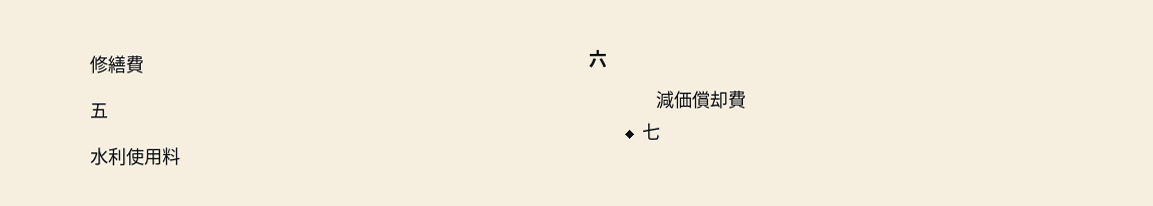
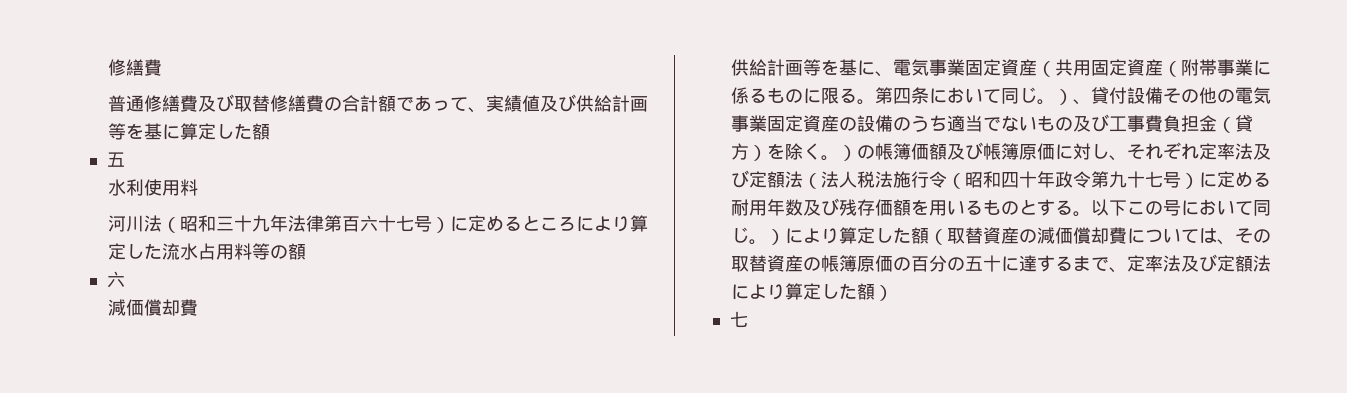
[88,103,109,119] [89,147,181,166] [588,49,607,68] [654,90,747,109] 五 // 水利使用料 // 六 // 減価償却費 -> [108,94,649,113] [108,123,271,140] [106,152,125,167] [108,179,199,196] [108,215,649,233] [108,243,307,260] [106,271,125,288] [108,299,199,316] [731,59,1272,77] [731,87,1272,105] [731,114,1254,133] [731,142,1272,161] [731,170,1272,189] [731,198,1272,217] [731,227,1272,245] [731,254,1272,273] [731,283,894,301] 普通修繕費及び取替修繕費の合計額であって、実績値及び供給計画等を基に算定した額 // 五 // 水利使用料 // 河川法（昭和三十九年法律第百六十七号）に定めるところにより算定した流水占用料等の額 // 六 // 減価償却費 // 供給計画等を基に、電気事業固定資産（共用固定資産（附帯事業に係るものに限る。第四条において同じ。）、貸付設備その他の電気事業固定資産の設備のうち適当でないもの及び工事費負担金（貸方）を除く。）の帳簿価額及び帳簿原価に対し、それぞれ定率法及び定額法（法人税法施行令（昭和四十年政令第九十七号）に定める耐用年数及び残存価額を用いるものとする。以下この号において同じ。）により算定した額（取替資産の減価償却費については、その取替資産の帳簿原価の百分の五十に達するまで、定率法及び定額法により算定した額）

